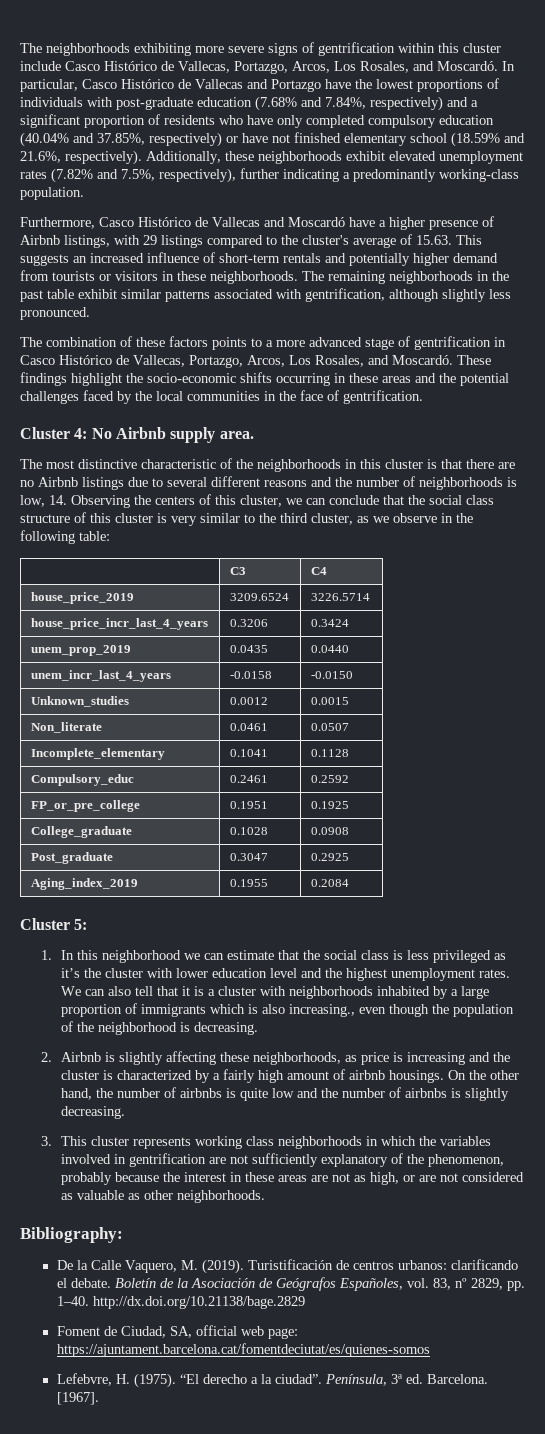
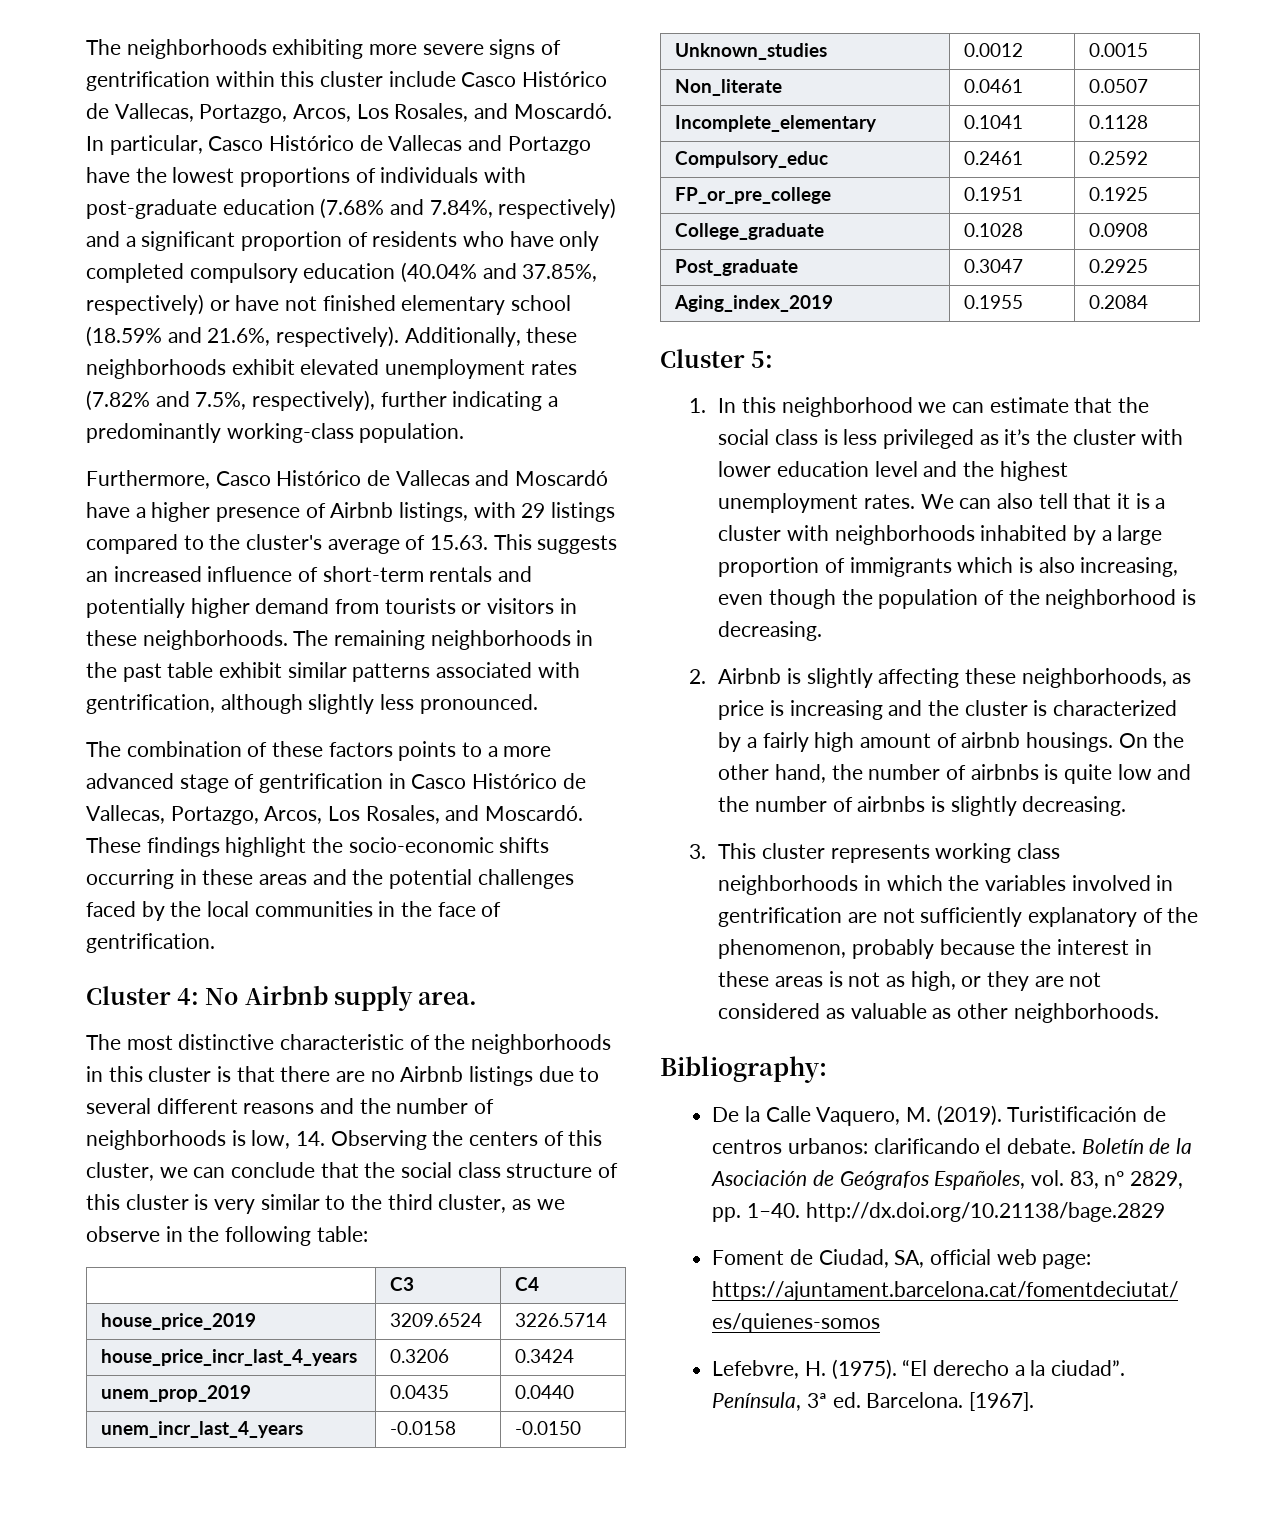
[289,1004,356,1017] increasing., -> [1080,557,1179,577] increasing,
[311,1175,329,1182] are -> [828,971,843,987] is
(416, 1178) none -> [986,971,1029,991] they

